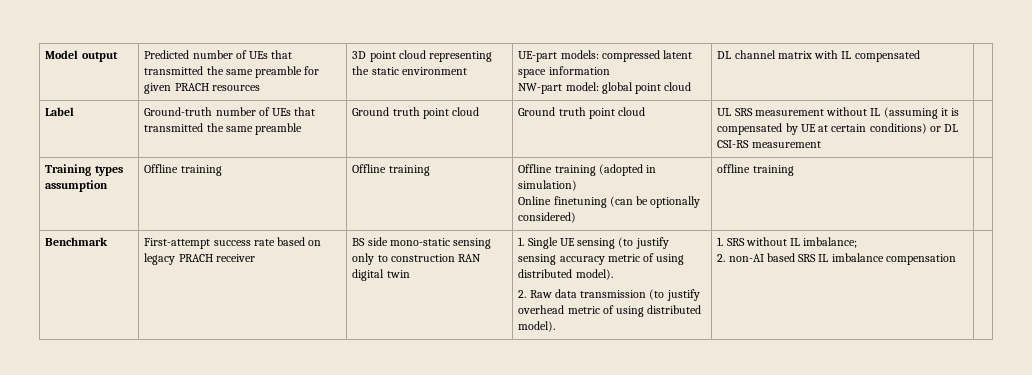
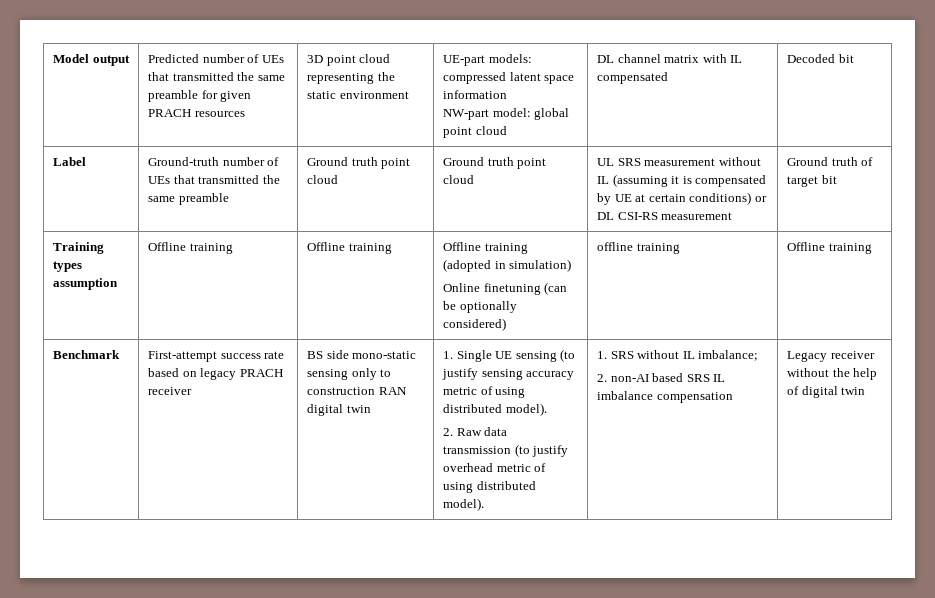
(920, 56) none -> [787,54,854,63] Decoded bit
(821, 144) none -> [787,157,874,166] [787,175,837,187] Ground truth of target bit
(794, 170) none -> [787,242,872,254] Offline training
(956, 259) none -> [787,351,875,362] [787,368,878,380] [787,386,866,398] Legacy receiver without the help of digital twin

